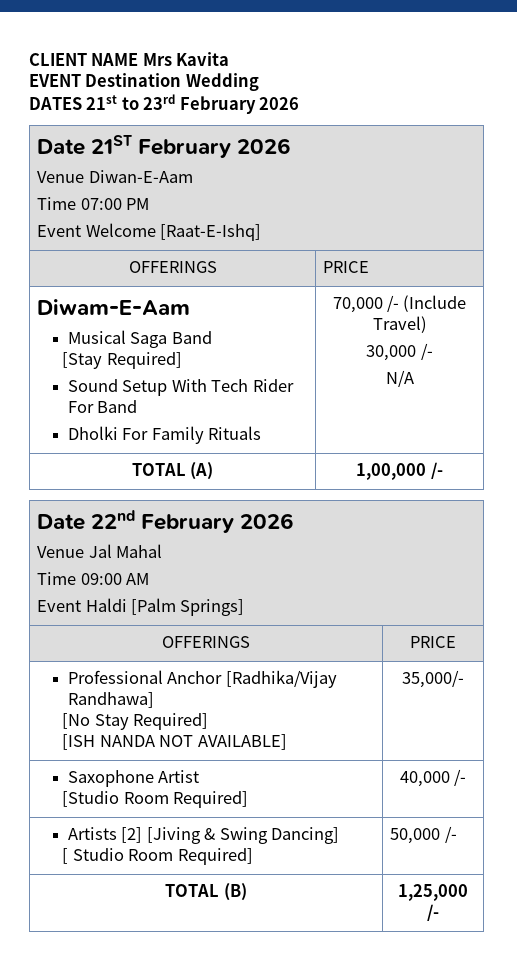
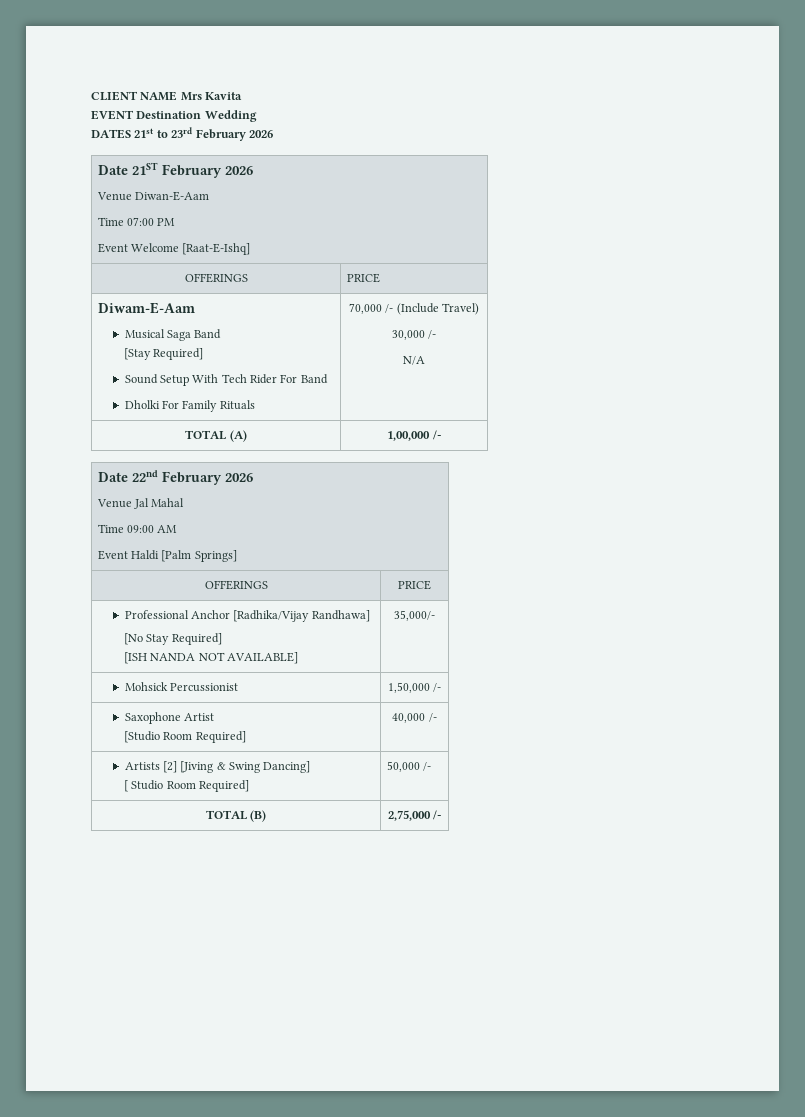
(464, 679) none -> [124,682,238,692] [387,682,442,693] // Mohsick Percussionist | 1,50,000 /-
[398,884,468,901] 1,25,000 -> [387,810,431,821] 2,75,000

